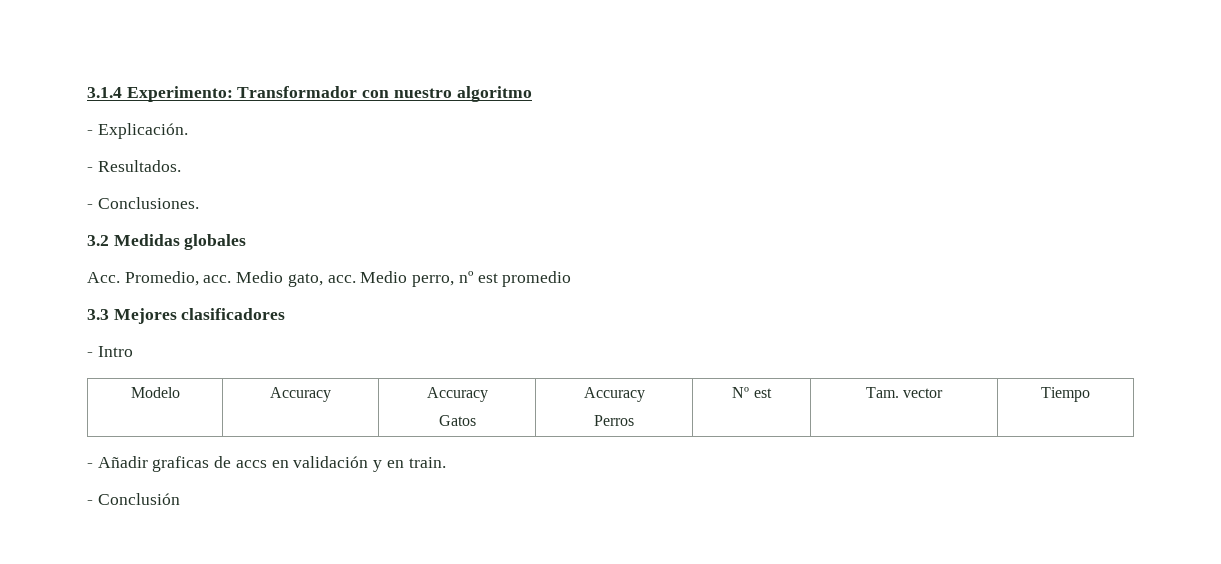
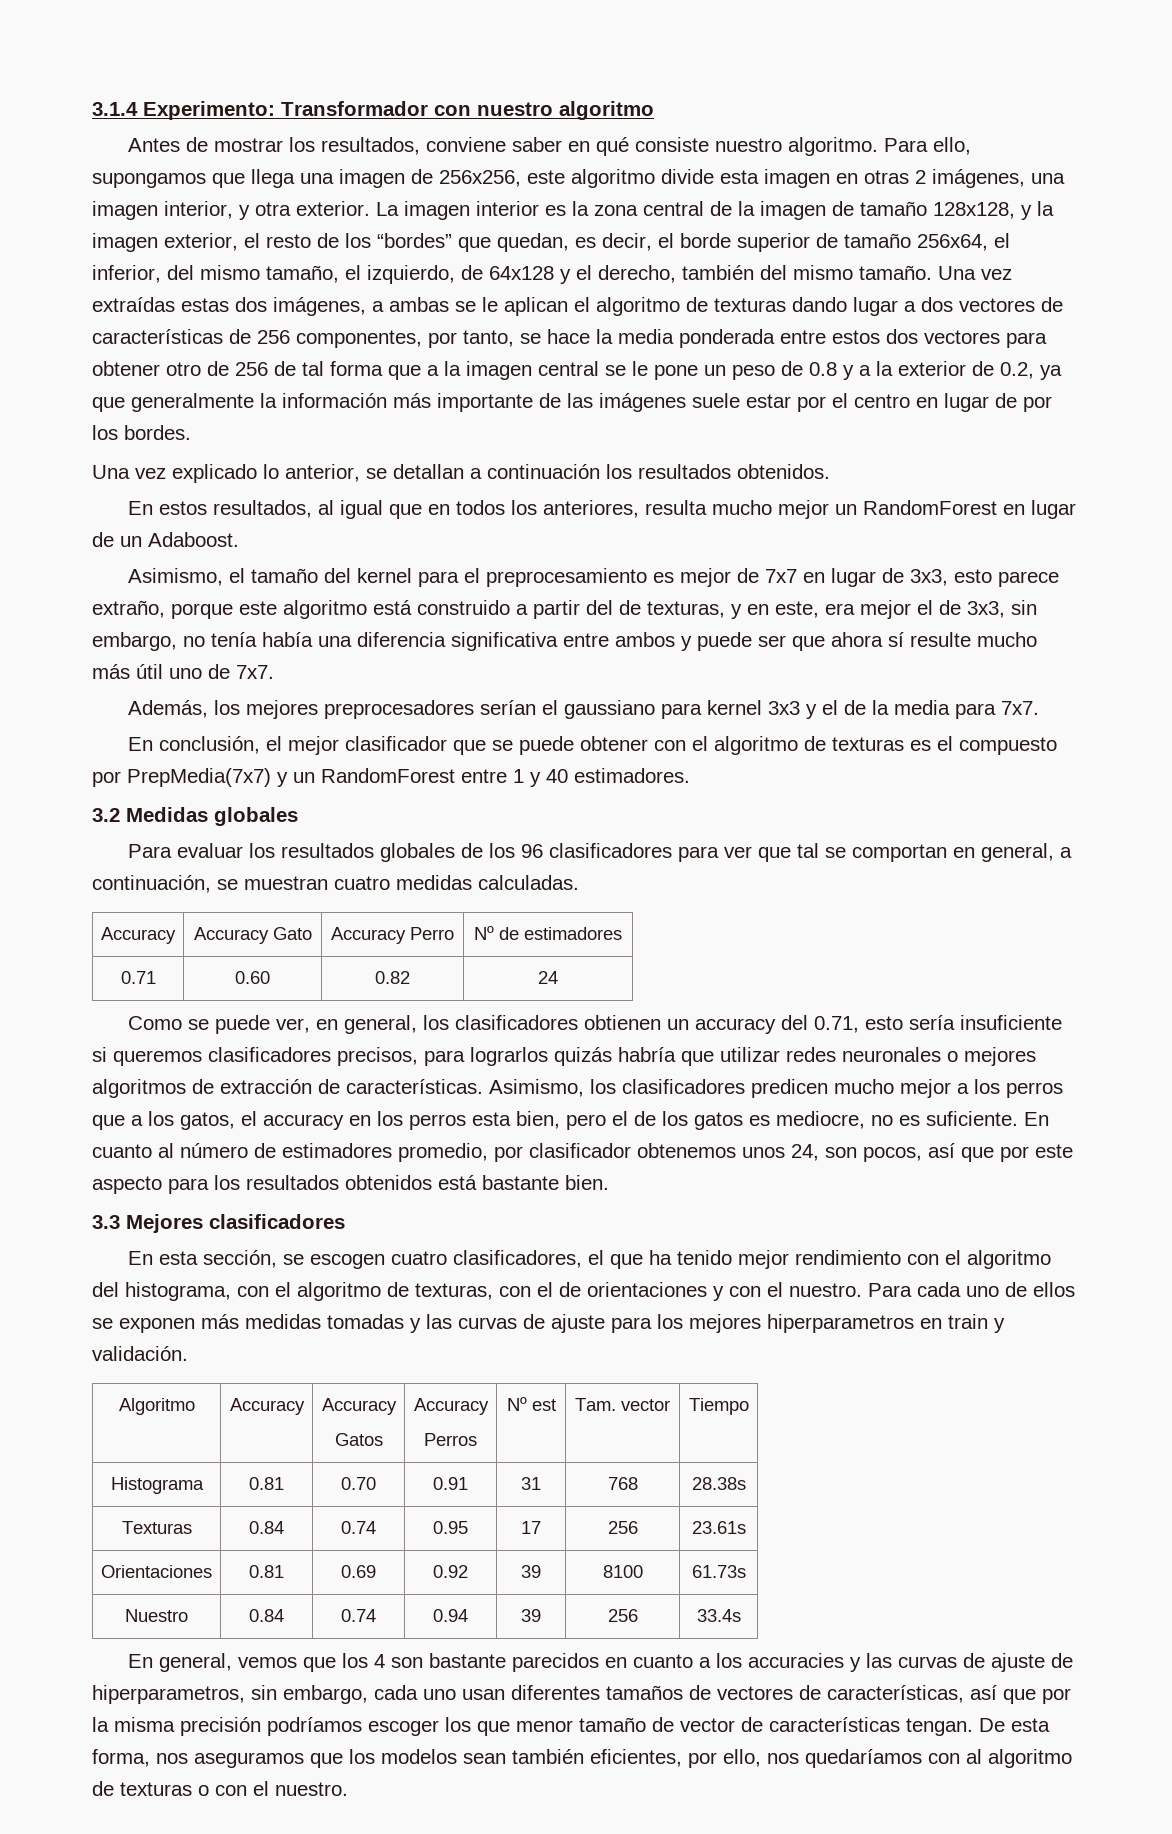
[87,123,188,139] [87,160,181,172] [87,197,199,209] [87,234,247,250] [87,271,572,287] [87,308,286,324] [87,346,133,357] [130,387,180,398] - Explicación. // - Resultados. // - Conclusiones. // 3.2 Medidas globales // Acc. Promedio, acc. Medio gato, acc. Medio perro, nº est promedio // 3.3 Mejores clasificadores // - Intro // Modelo -> [128,137,972,156] [92,169,1065,188] [92,201,1054,220] [92,233,1010,252] [92,265,1012,284] [92,297,1063,316] [92,329,1047,348] [92,361,1062,380] [92,393,1052,412] [92,425,191,440] [92,464,830,483] [128,500,1077,519] [92,532,239,547] [128,568,1060,587] [92,600,1037,619] [92,632,1037,651] [92,664,274,679] [128,700,1040,719] [128,736,1058,755] [92,768,690,787] [92,807,298,826] [128,843,1073,862] [92,875,579,893] [101,927,176,944] [193,927,312,944] [331,927,454,944] [474,926,622,940] [120,971,156,984] [235,971,270,984] [375,971,410,984] [538,971,558,984] [128,1015,1063,1034] [92,1047,1036,1066] [92,1079,1063,1098] [92,1111,1049,1130] [92,1143,1073,1162] [92,1175,609,1194] [92,1214,345,1233] [128,1250,1052,1269] [92,1282,1075,1301] [92,1314,1005,1333] [92,1346,188,1361] [118,1398,195,1415] Antes de mostrar los resultados, conviene saber en qué consiste nuestro algoritmo. Para ello, supongamos que llega una imagen de 256x256, este algoritmo divide esta imagen en otras 2 imágenes, una imagen interior, y otra exterior. La imagen interior es la zona central de la imagen de tamaño 128x128, y la imagen exterior, el resto de los “bordes” que quedan, es decir, el borde superior de tamaño 256x64, el inferior, del mismo tamaño, el izquierdo, de 64x128 y el derecho, también del mismo tamaño. Una vez extraídas estas dos imágenes, a ambas se le aplican el algoritmo de texturas dando lugar a dos vectores de características de 256 componentes, por tanto, se hace la media ponderada entre estos dos vectores para obtener otro de 256 de tal forma que a la imagen central se le pone un peso de 0.8 y a la exterior de 0.2, ya que generalmente la información más importante de las imágenes suele estar por el centro en lugar de por los bordes. // Una vez explicado lo anterior, se detallan a continuación los resultados obtenidos. // En estos resultados, al igual que en todos los anteriores, resulta mucho mejor un RandomForest en lugar de un Adaboost. // Asimismo, el tamaño del kernel para el preprocesamiento es mejor de 7x7 en lugar de 3x3, esto parece extraño, porque este algoritmo está construido a partir del de texturas, y en este, era mejor el de 3x3, sin embargo, no tenía había una diferencia significativa entre ambos y puede ser que ahora sí resulte mucho más útil uno de 7x7. // Además, los mejores preprocesadores serían el gaussiano para kernel 3x3 y el de la media para 7x7. // En conclusión, el mejor clasificador que se puede obtener con el algoritmo de texturas es el compuesto por PrepMedia(7x7) y un RandomForest entre 1 y 40 estimadores. // 3.2 Medidas globales // Para evaluar los resultados globales de los 96 clasificadores para ver que tal se comportan en general, a continuación, se muestran cuatro medidas calculadas. // Accuracy | Accuracy Gato | Accuracy Perro | Nº de estimadores // 0.71 | 0.60 | 0.82 | 24 // Como se puede ver, en general, los clasificadores obtienen un accuracy del 0.71, esto sería insuficiente si queremos clasificadores precisos, para lograrlos quizás habría que utilizar redes neuronales o mejores algoritmos de extracción de características. Asimismo, los clasificadores predicen mucho mejor a los perros que a los gatos, el accuracy en los perros esta bien, pero el de los gatos es mediocre, no es suficiente. En cuanto al número de estimadores promedio, por clasificador obtenemos unos 24, son pocos, así que por este aspecto para los resultados obtenidos está bastante bien. // 3.3 Mejores clasificadores // En esta sección, se escogen cuatro clasificadores, el que ha tenido mejor rendimiento con el algoritmo del histograma, con el algoritmo de texturas, con el de orientaciones y con el nuestro. Para cada uno de ellos se exponen más medidas tomadas y las curvas de ajuste para los mejores hiperparametros en train y validación. // Algoritmo
[87,456,446,472] [87,493,180,505] // - Añadir graficas de accs en validación y en train. // - Conclusión -> [110,1477,204,1494] [249,1477,284,1490] [341,1477,376,1490] [433,1477,468,1490] [521,1477,541,1490] [607,1477,638,1490] [691,1477,746,1490] [121,1521,192,1534] [249,1521,284,1534] [341,1521,376,1534] [433,1521,468,1534] [521,1521,541,1534] [607,1521,638,1534] [691,1521,746,1534] [101,1565,212,1578] [249,1565,284,1578] [341,1565,376,1578] [433,1565,468,1578] [521,1565,541,1578] [602,1565,643,1578] [691,1565,746,1578] [125,1609,188,1622] [249,1609,284,1622] [341,1609,376,1622] [433,1609,468,1622] [521,1609,541,1622] [607,1609,638,1622] [696,1609,741,1622] [128,1653,1074,1672] [92,1685,1071,1704] [92,1717,1050,1736] [92,1749,1072,1768] [92,1781,348,1796] // Histograma | 0.81 | 0.70 | 0.91 | 31 | 768 | 28.38s // Texturas | 0.84 | 0.74 | 0.95 | 17 | 256 | 23.61s // Orientaciones | 0.81 | 0.69 | 0.92 | 39 | 8100 | 61.73s // Nuestro | 0.84 | 0.74 | 0.94 | 39 | 256 | 33.4s // En general, vemos que los 4 son bastante parecidos en cuanto a los accuracies y las curvas de ajuste de hiperparametros, sin embargo, cada uno usan diferentes tamaños de vectores de características, así que por la misma precisión podríamos escoger los que menor tamaño de vector de características tengan. De esta forma, nos aseguramos que los modelos sean también eficientes, por ello, nos quedaríamos con al algoritmo de texturas o con el nuestro.

